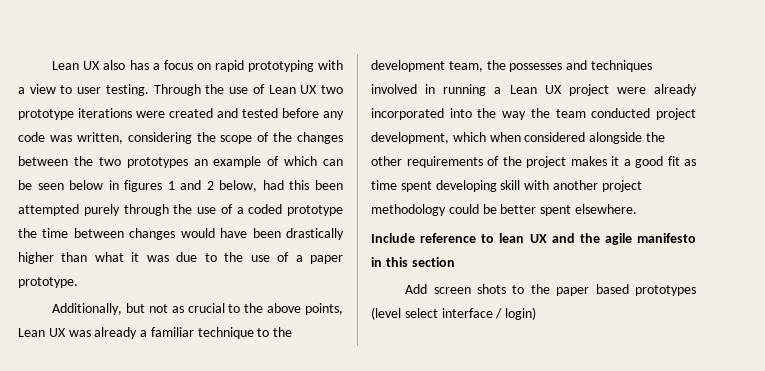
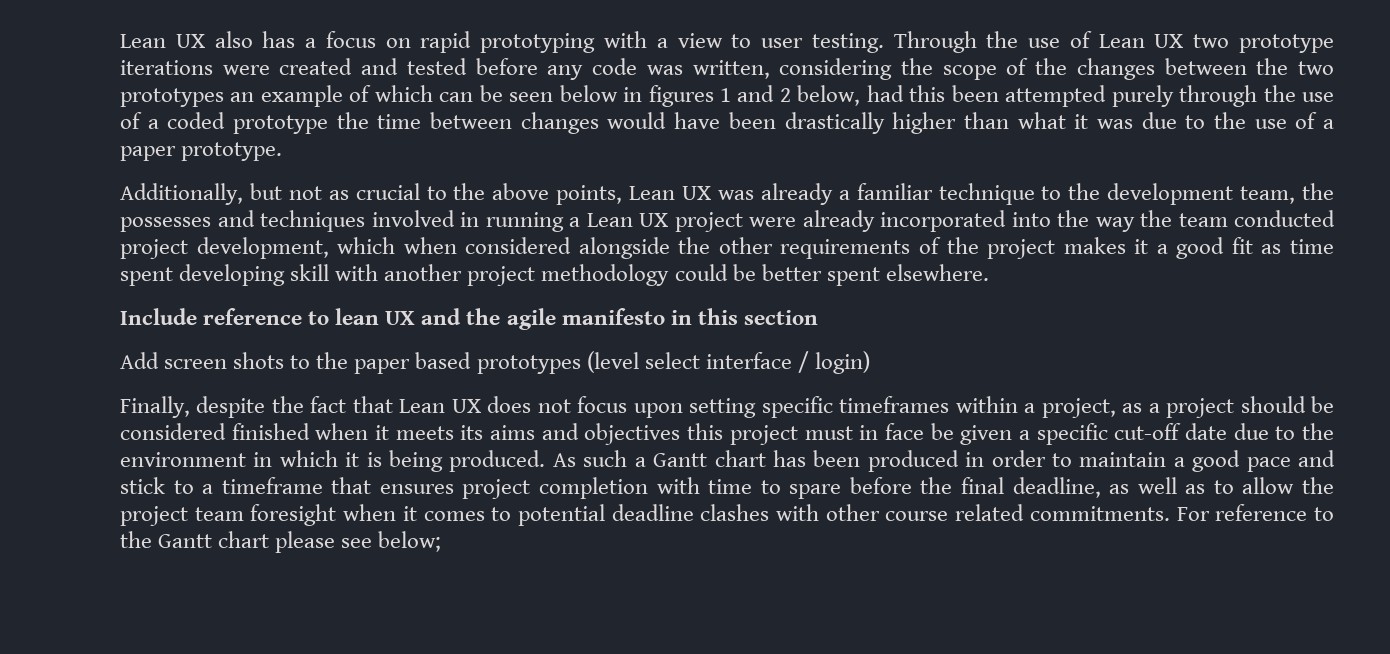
(537, 313) none -> [120,396,1334,418] [120,423,1334,445] [120,450,1335,472] [120,477,1335,499] [120,504,1335,526] [120,531,442,553] // Finally, despite the fact that Lean UX does not focus upon setting specific timeframes within a project, as a project should be considered finished when it meets its aims and objectives this project must in face be given a specific cut-off date due to the environment in which it is being produced. As such a Gantt chart has been produced in order to maintain a good pace and stick to a timeframe that ensures project completion with time to spare before the final deadline, as well as to allow the project team foresight when it comes to potential deadline clashes with other course related commitments. For reference to the Gantt chart please see below;

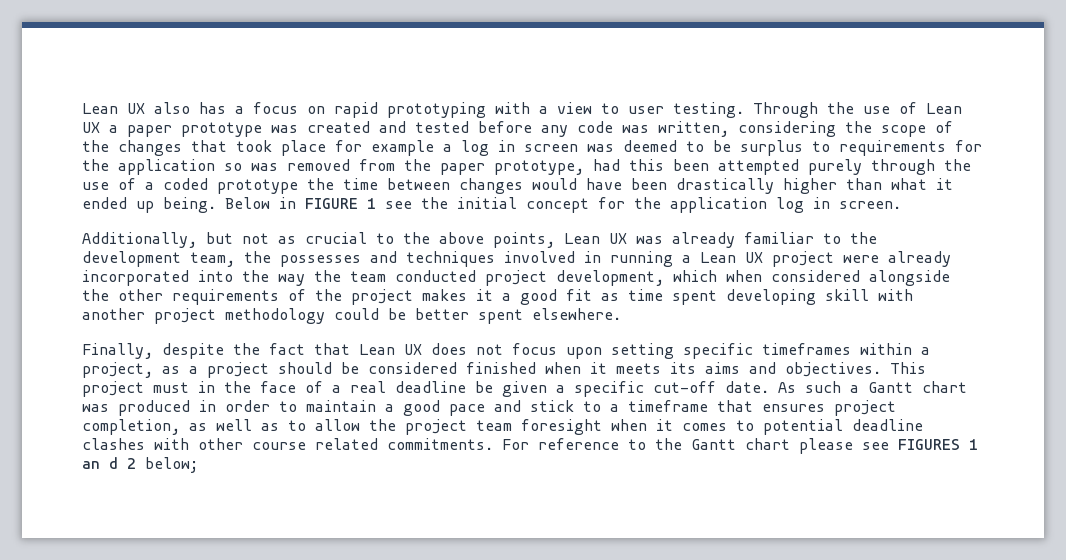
[1193,34,1334,53] [120,60,270,75] two prototype iterations were -> [109,122,298,137] a paper prototype was
[1164,58,1334,75] [120,85,861,107] between the two prototypes an example of which can be seen below in figures 1 and 2 below, -> [191,140,982,156] [82,159,584,175] that took place for example a log in screen was deemed to be surplus to requirements for the application so was removed from the paper prototype,
[1096,112,1334,129] [120,142,283,161] was due to the use of a paper prototype. -> [82,197,901,213] ended up being. Below in FIGURE 1 see the initial concept for the application log in screen.
[838,183,1035,205] a familiar technique -> [744,232,814,244] familiar
[120,308,818,330] [120,351,870,374] // Include reference to lean UX and the agile manifesto in this section // Add screen shots to the paper based prototypes (level select interface / login) -> (621, 314) none
[584,423,724,445] objectives this -> [785,362,926,377] objectives. This
[884,423,924,440] face -> [224,381,466,393] the face of a real deadline
[1184,423,1334,440] [120,450,546,472] date due to the environment in which it is being produced. -> [725,381,769,393] date.
[772,450,861,467] has been -> [82,404,109,412] was
[539,477,1101,499] completion with time to spare before the final deadline, -> [82,419,180,435] completion,
(373, 543) none -> [898,439,978,450] [82,457,136,469] FIGURES 1 an d 2

